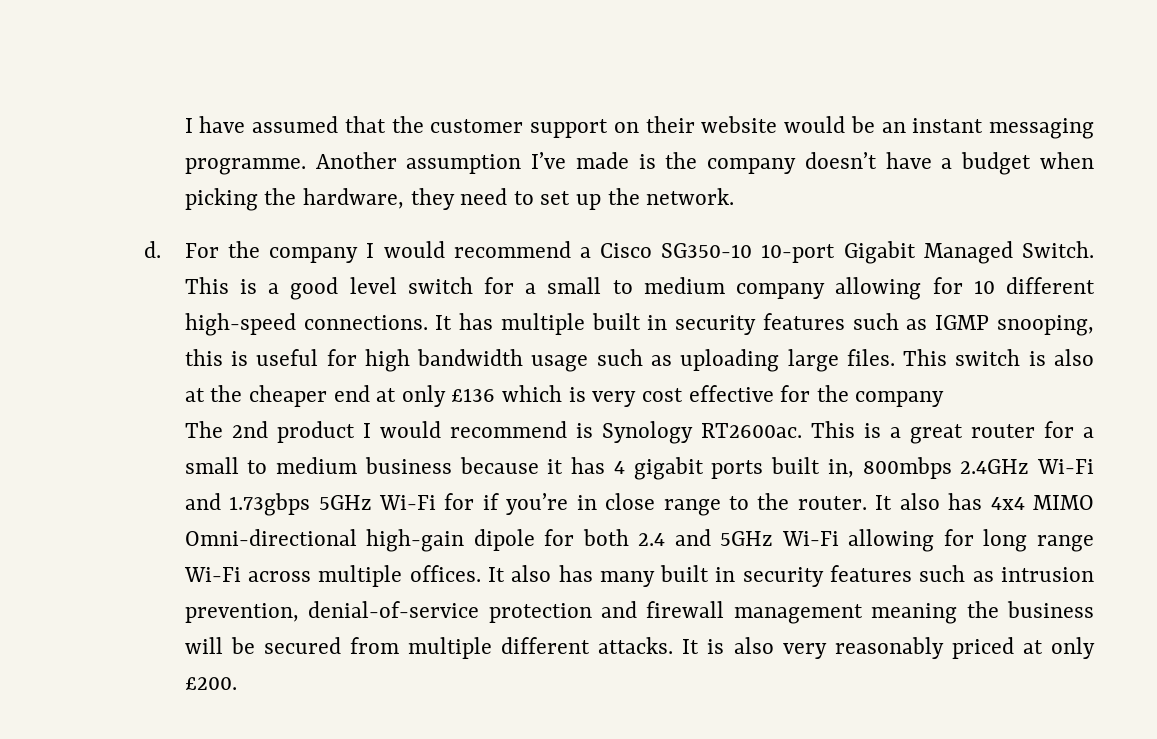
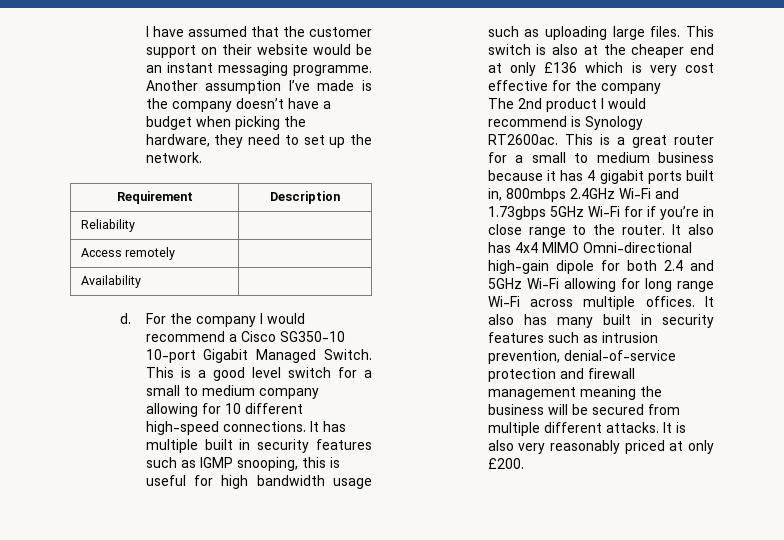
(735, 196) none -> [116,191,193,204] [270,191,340,204] [80,219,135,232] [80,247,176,260] [80,275,141,288] // Requirement | Description // Reliability | // Access remotely | // Availability |

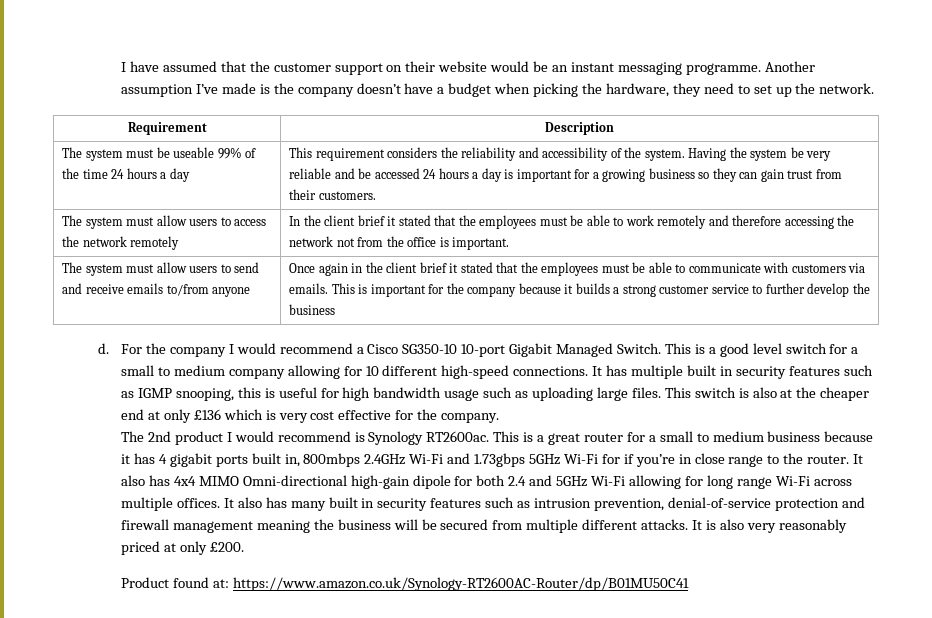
[80,219,135,232] [80,247,176,260] [80,275,141,288] Reliability | // Access remotely | // Availability | -> [62,147,257,161] [62,168,190,182] [289,147,832,161] [289,168,842,182] [289,189,376,200] [62,215,267,229] [62,236,180,250] [289,215,855,229] [289,236,510,250] [62,262,260,276] [62,283,251,297] [289,262,866,276] [289,283,870,297] [289,304,336,315] The system must be useable 99% of the time 24 hours a day | This requirement considers the reliability and accessibility of the system. Having the system be very reliable and be accessed 24 hours a day is important for a growing business so they can gain trust from their customers. // The system must allow users to access the network remotely | In the client brief it stated that the employees must be able to work remotely and therefore accessing the network not from the office is important. // The system must allow users to send and receive emails to/from anyone | Once again in the client brief it stated that the employees must be able to communicate with customers via emails. This is important for the company because it builds a strong customer service to further develop the business
[600,83,661,94] company -> [441,413,500,423] company.
(524, 463) none -> [121,577,689,591] // Product found at: https://www.amazon.co.uk/Synology-RT2600AC-Router/dp/B01MU50C41

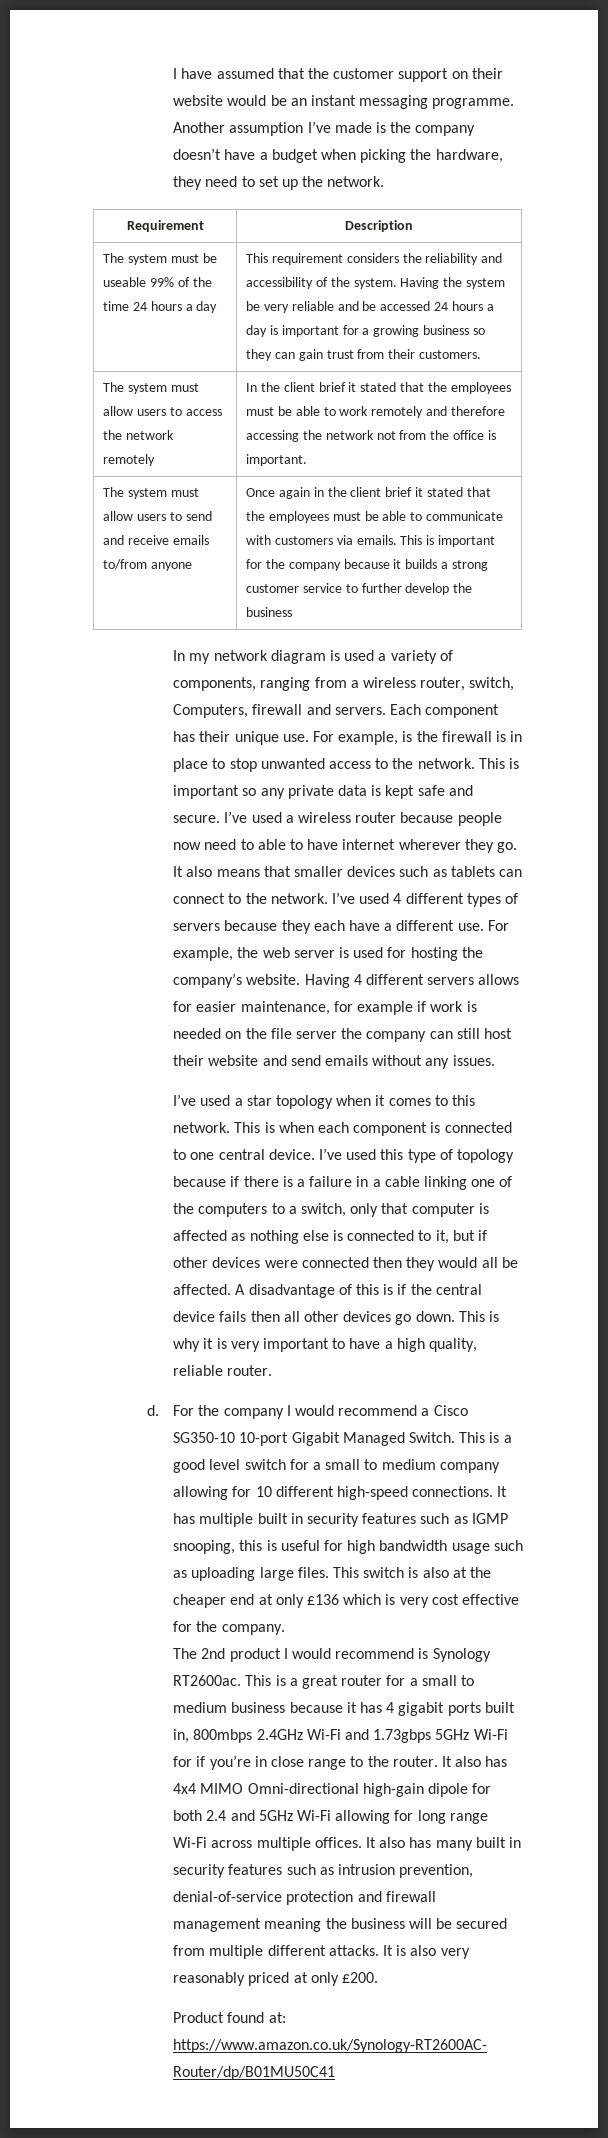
(336, 309) none -> [173,650,453,664] [173,677,515,691] [173,704,500,718] [173,731,523,745] [173,758,519,772] [173,785,473,799] [173,811,502,826] [173,839,517,853] [173,866,522,877] [173,892,518,907] [173,920,509,934] [173,947,483,961] [173,973,520,988] [173,1001,477,1015] [173,1028,512,1042] [173,1055,495,1069] [173,1094,475,1109] [173,1122,512,1136] [173,1148,514,1163] [173,1176,513,1190] [173,1203,489,1217] [173,1230,487,1244] [173,1257,518,1271] [173,1284,482,1298] [173,1311,499,1325] [173,1338,477,1352] [173,1365,273,1376] // In my network diagram is used a variety of components, ranging from a wireless router, switch, Computers, firewall and servers. Each component has their unique use. For example, is the firewall is in place to stop unwanted access to the network. This is important so any private data is kept safe and secure. I’ve used a wireless router because people now need to able to have internet wherever they go. It also means that smaller devices such as tablets can connect to the network. I’ve used 4 different types of servers because they each have a different use. For example, the web server is used for hosting the company’s website. Having 4 different servers allows for easier maintenance, for example if work is needed on the file server the company can still host their website and send emails without any issues. // I’ve used a star topology when it comes to this network. This is when each component is connected to one central device. I’ve used this type of topology because if there is a failure in a cable linking one of the computers to a switch, only that computer is affected as nothing else is connected to it, but if other devices were connected then they would all be affected. A disadvantage of this is if the central device fails then all other devices go down. This is why it is very important to have a high quality, reliable router.

